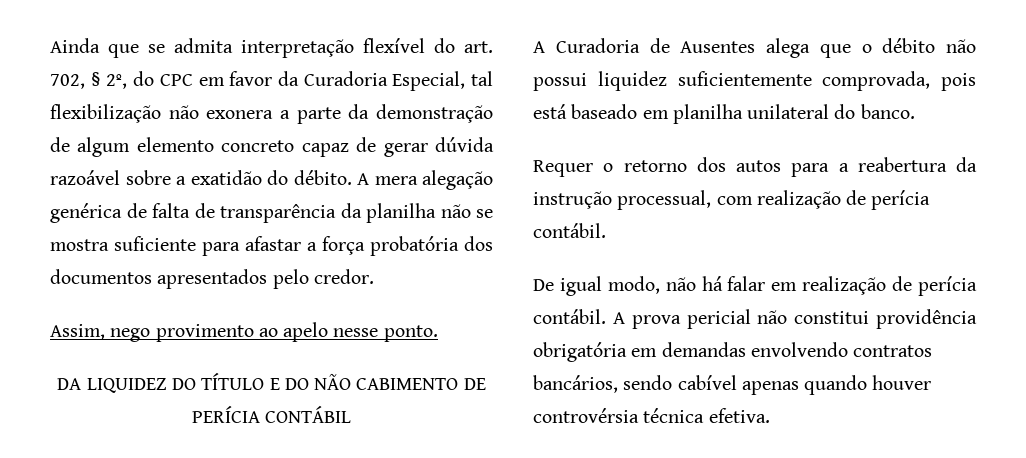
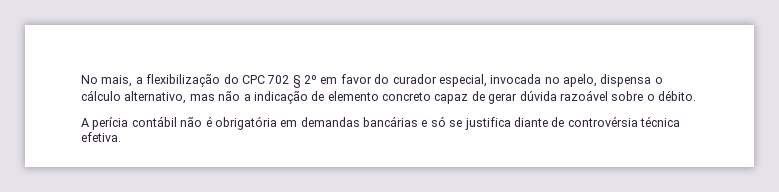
[50,38,493,58] [50,71,493,91] [50,104,493,124] [50,137,131,157] Ainda que se admita interpretação flexível do art. 702, § 2º, do CPC em favor da Curadoria Especial, tal flexibilização não exonera a parte da demonstração de algum -> [81,74,663,88] [81,90,325,104] No mais, a flexibilização do CPC 702 § 2º em favor do curador especial, invocada no apelo, dispensa o cálculo alternativo, mas não a indicação de
[176,170,493,190] [50,203,493,223] [50,236,493,256] [50,269,374,289] [50,322,438,342] [57,372,486,393] [191,405,352,423] [533,38,976,58] [533,71,976,91] [533,104,915,124] [533,157,977,177] [533,190,931,210] [533,223,606,238] [533,276,977,296] [533,309,977,329] [533,342,933,362] [533,375,932,395] a exatidão do débito. A mera alegação genérica de falta de transparência da planilha não se mostra suficiente para afastar a força probatória dos documentos apresentados pelo credor. // Assim, nego provimento ao apelo nesse ponto. // DA LIQUIDEZ DO TÍTULO E DO NÃO CABIMENTO DE PERÍCIA CONTÁBIL // A Curadoria de Ausentes alega que o débito não possui liquidez suficientemente comprovada, pois está baseado em planilha unilateral do banco. // Requer o retorno dos autos para a reabertura da instrução processual, com realização de perícia contábil. // De igual modo, não há falar em realização de perícia contábil. A prova pericial não constitui providência obrigatória em demandas envolvendo contratos bancários, sendo cabível apenas quando houver -> [646,90,696,101] [81,116,565,130] o débito. // A perícia contábil não é obrigatória em demandas bancárias e só se justifica diante de

